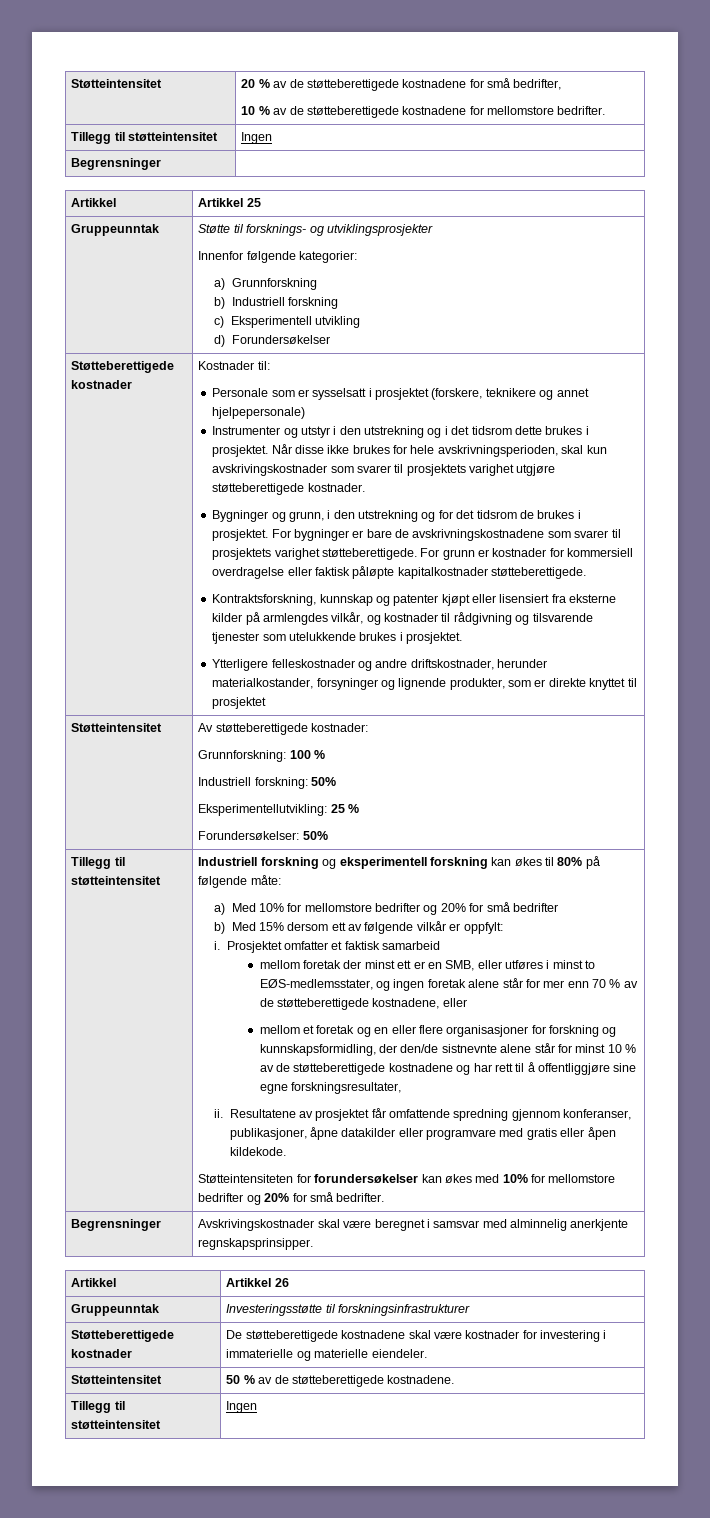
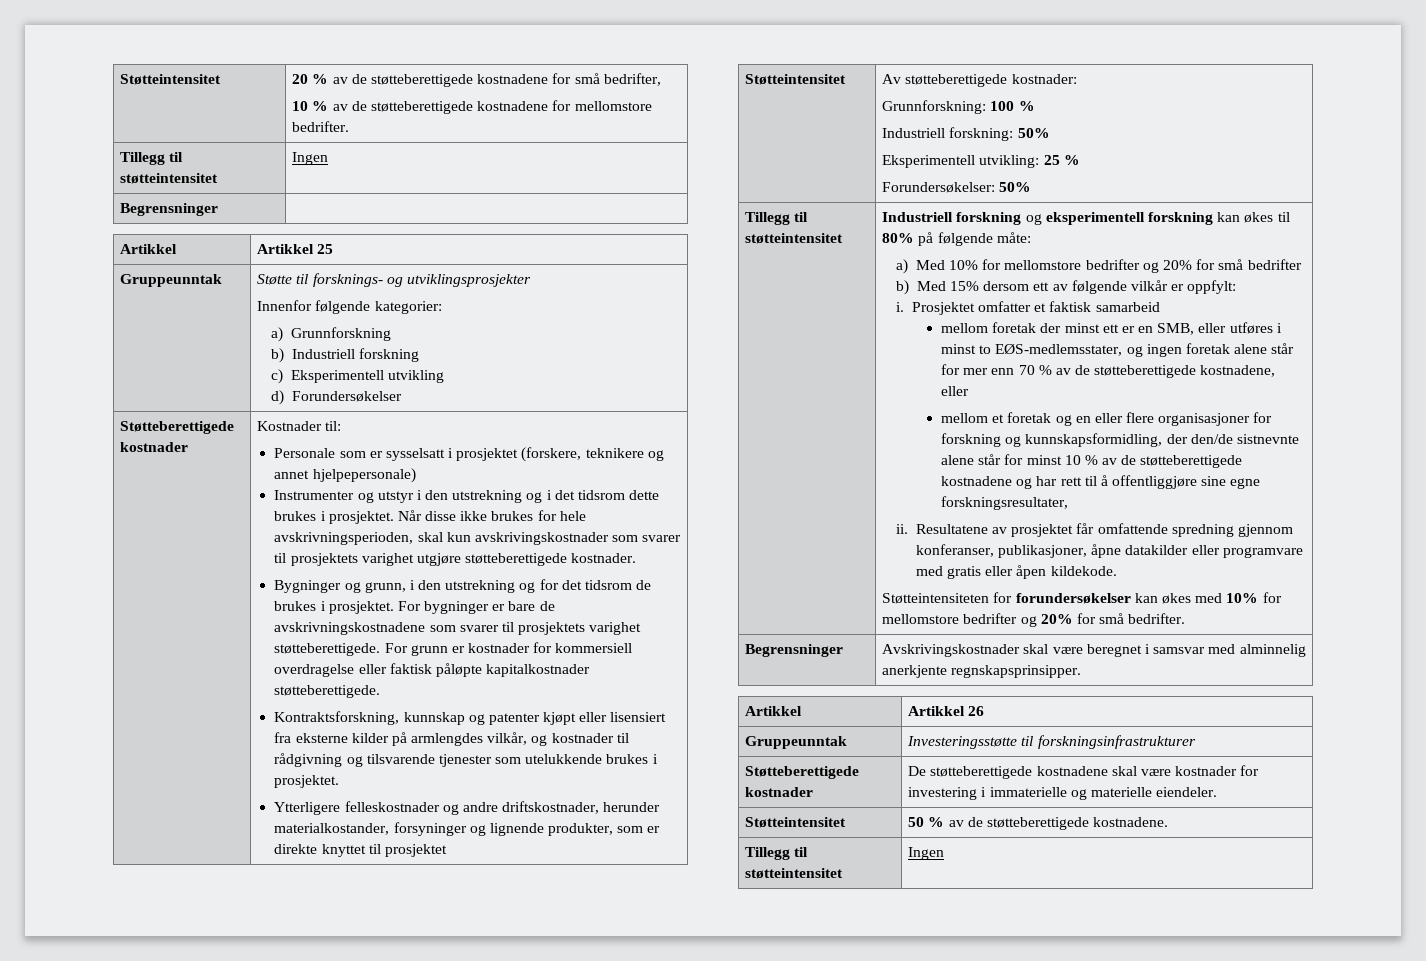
[198,804,328,816] Eksperimentellutvikling: -> [882,155,1040,168] Eksperimentell utvikling:

